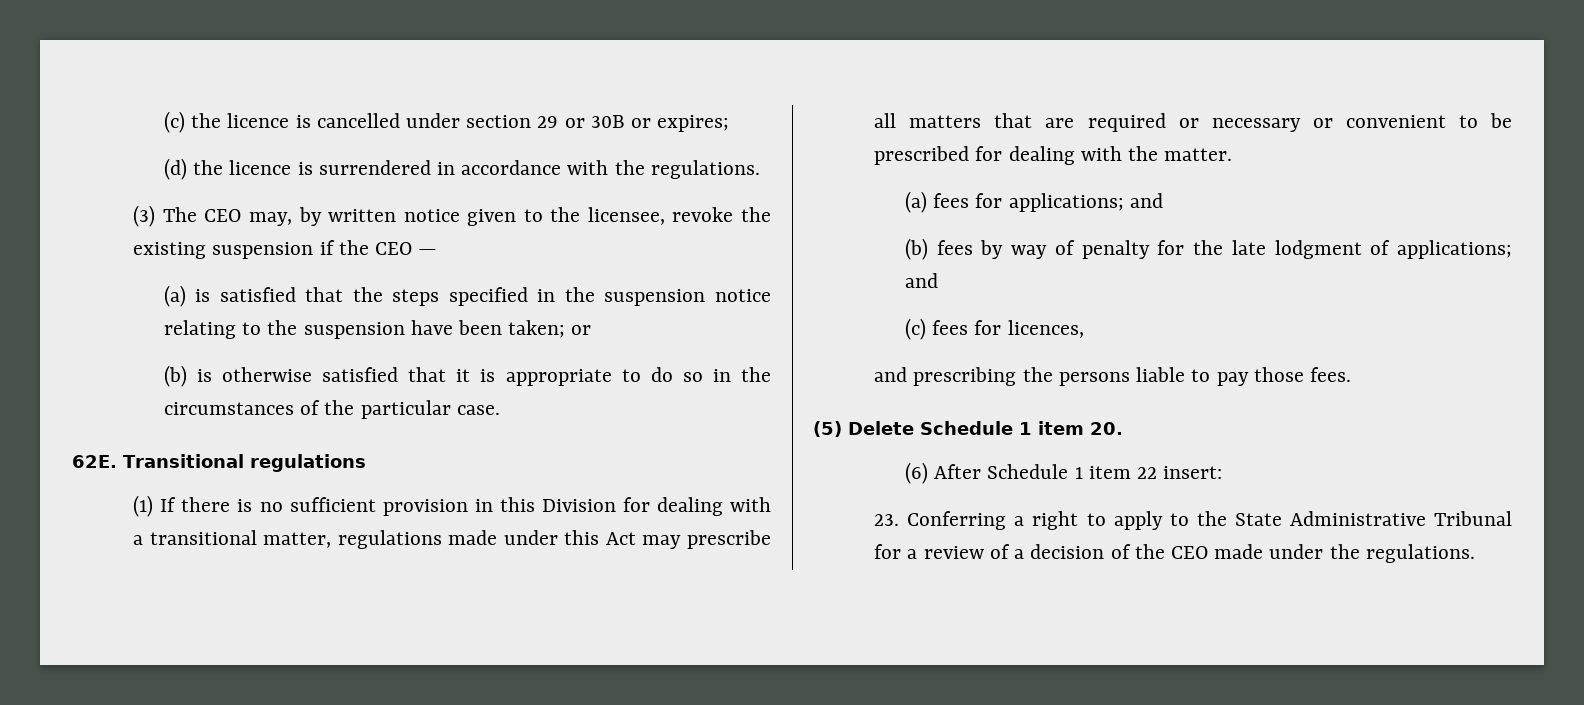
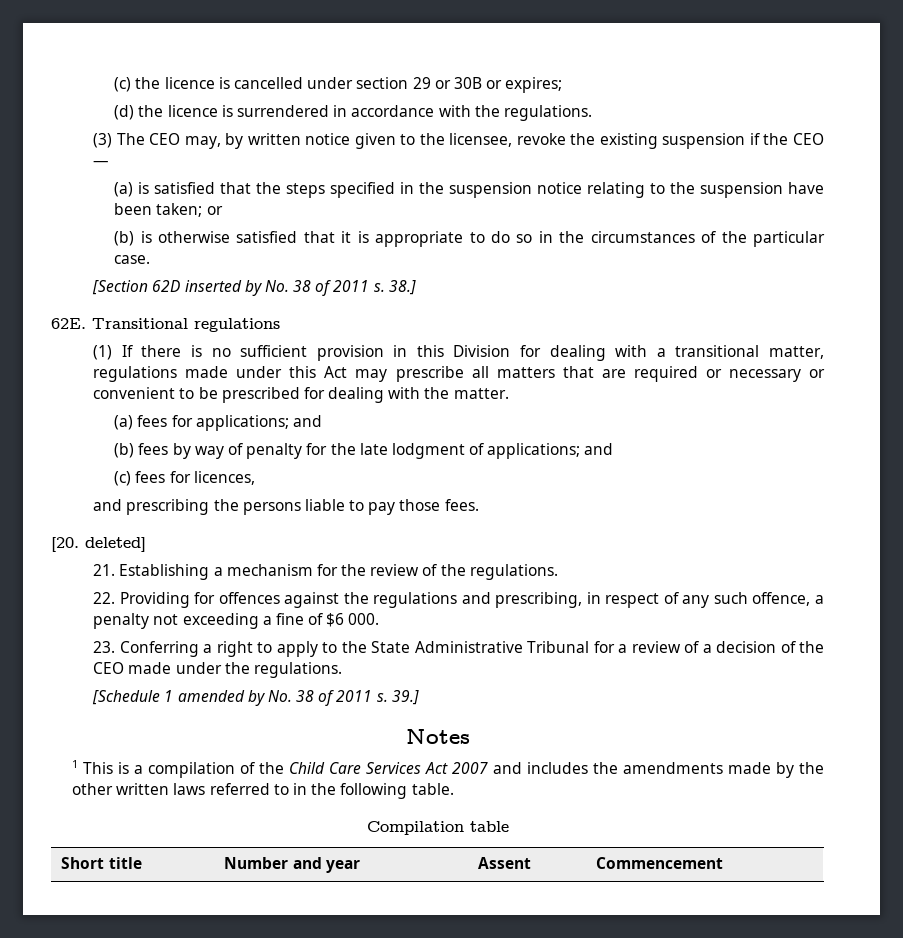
(500, 410) none -> [92,280,416,296] // [Section 62D inserted by No. 38 of 2011 s. 38.]
[813,421,1123,437] [904,462,1223,484] (5) Delete Schedule 1 item 20. // (6) After Schedule 1 item 22 insert: -> [51,537,146,552] [93,564,558,580] [93,592,825,608] [93,613,380,629] [20. deleted] // 21. Establishing a mechanism for the review of the regulations. // 22. Providing for offences against the regulations and prescribing, in respect of any such offence, a penalty not exceeding a fine of $6 000.
(1475, 553) none -> [92,690,419,706] [405,729,470,744] [72,760,824,778] [72,783,454,799] [366,821,509,835] [61,857,142,869] [224,857,360,873] [478,857,532,869] [596,857,724,869] // [Schedule 1 amended by No. 38 of 2011 s. 39.] // Notes // 1 This is a compilation of the Child Care Services Act 2007 and includes the amendments made by the other written laws referred to in the following table. // Compilation table // Short title | Number and year | Assent | Commencement

